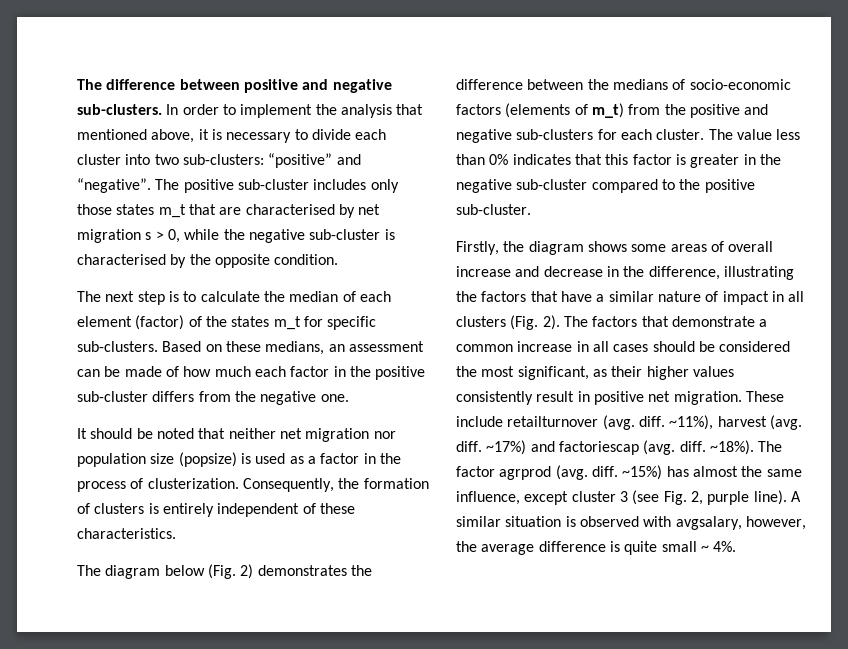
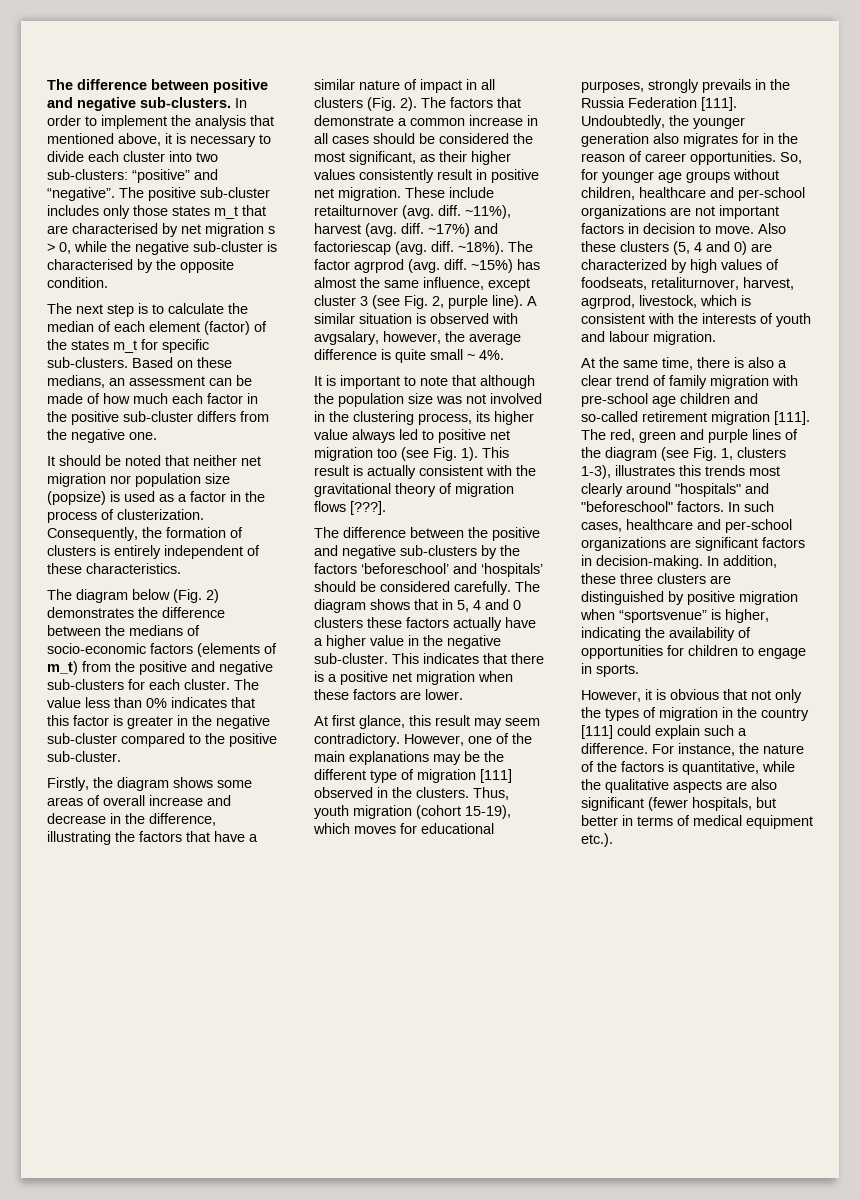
(737, 546) none -> [314,375,535,389] [314,393,542,407] [314,411,534,425] [314,429,510,443] [314,447,509,461] [314,465,536,479] [314,483,514,497] [314,501,386,515] [314,527,540,541] [314,545,520,559] [314,563,543,577] [314,581,540,595] [314,599,521,613] [314,617,536,631] [314,635,501,649] [314,653,544,664] [314,671,513,685] [314,689,463,700] [314,715,540,729] [314,733,532,747] [314,751,504,765] [314,769,512,783] [314,787,509,800] [314,805,511,819] [313,823,494,834] [581,79,790,93] [581,97,737,111] [581,115,745,129] [581,133,798,147] [581,151,802,165] [581,169,779,183] [581,187,805,201] [581,205,779,219] [581,223,786,234] [581,241,772,255] [581,259,779,273] [581,277,794,290] [581,295,751,309] [581,313,811,327] [581,331,716,345] [581,357,787,370] [581,375,798,389] [581,393,758,407] [581,411,810,425] [581,429,798,443] [581,447,786,461] [581,465,780,479] [581,483,769,497] [581,501,774,512] [581,519,792,533] [581,537,805,551] [581,555,777,569] [581,573,731,584] [581,591,798,605] [580,609,769,623] [581,627,751,641] [581,645,806,659] [581,663,639,677] [581,689,802,703] [581,707,809,721] [581,725,747,739] [581,743,804,756] [581,761,795,775] [581,779,777,793] [581,797,776,811] [581,815,813,829] [581,833,613,847] // It is important to note that although the population size was not involved in the clustering process, its higher value always led to positive net migration too (see Fig. 1). This result is actually consistent with the gravitational theory of migration flows [???]. // The difference between the positive and negative sub-clusters by the factors ‘beforeschool’ and ‘hospitals’ should be considered carefully. The diagram shows that in 5, 4 and 0 clusters these factors actually have a higher value in the negative sub-cluster. This indicates that there is a positive net migration when these factors are lower. // At first glance, this result may seem contradictory. However, one of the main explanations may be the different type of migration [111] observed in the clusters. Thus, youth migration (cohort 15-19), which moves for educational purposes, strongly prevails in the Russia Federation [111]. Undoubtedly, the younger generation also migrates for in the reason of career opportunities. So, for younger age groups without children, healthcare and per-school organizations are not important factors in decision to move. Also these clusters (5, 4 and 0) are characterized by high values of foodseats, retaliturnover, harvest, agrprod, livestock, which is consistent with the interests of youth and labour migration. // At the same time, there is also a clear trend of family migration with pre-school age children and so-called retirement migration [111]. The red, green and purple lines of the diagram (see Fig. 1, clusters 1-3), illustrates this trends most clearly around "hospitals" and "beforeschool" factors. In such cases, healthcare and per-school organizations are significant factors in decision-making. In addition, these three clusters are distinguished by positive migration when “sportsvenue” is higher, indicating the availability of opportunities for children to engage in sports. // However, it is obvious that not only the types of migration in the country [111] could explain such a difference. For instance, the nature of the factors is quantitative, while the qualitative aspects are also significant (fewer hospitals, but better in terms of medical equipment etc.).

